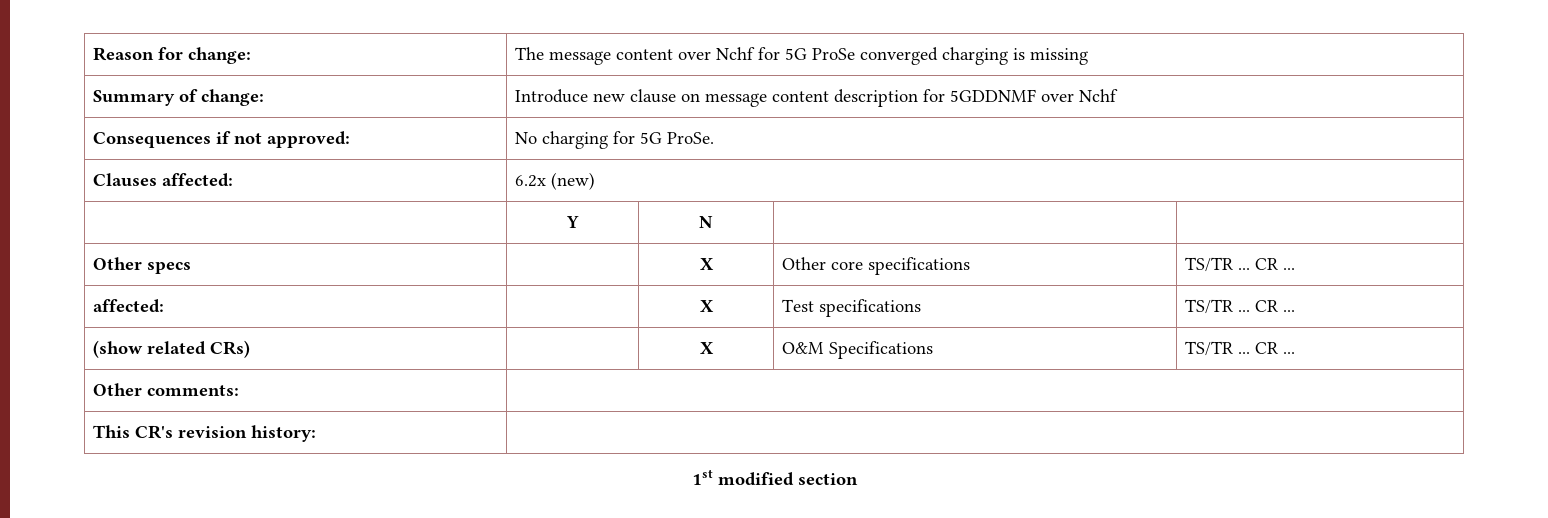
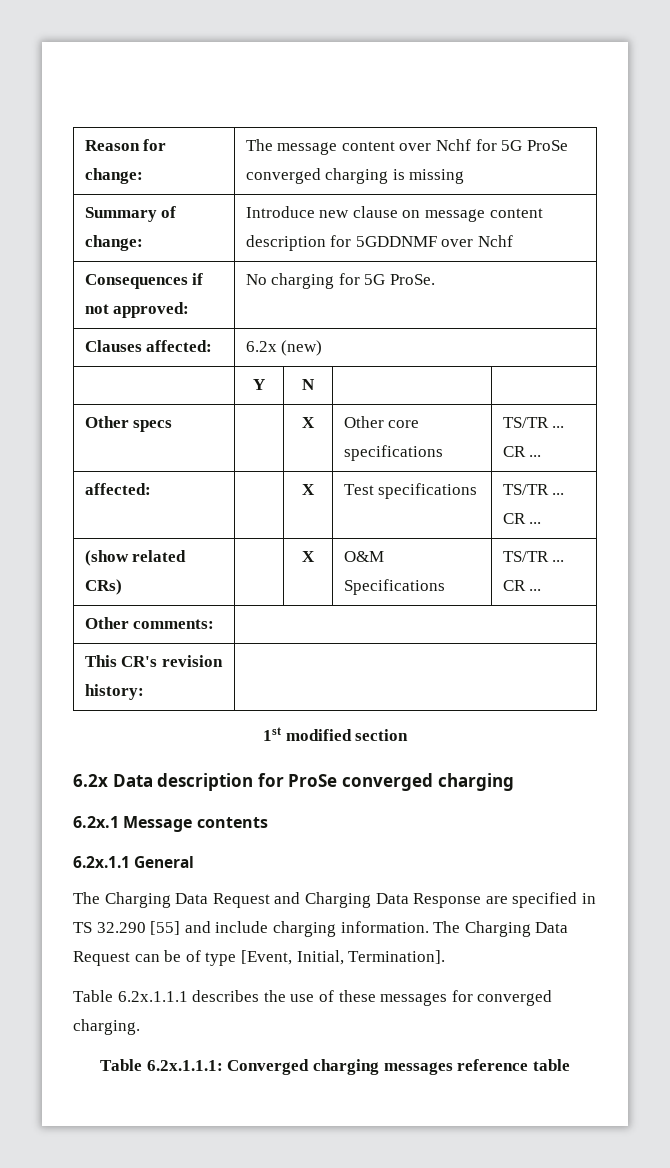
(858, 479) none -> [73,773,514,791] [73,816,268,832] [73,856,195,868] [73,892,596,908] [73,921,569,937] [73,950,446,966] [73,990,553,1006] [73,1019,140,1035] [100,1059,570,1075] // 6.2x Data description for ProSe converged charging // 6.2x.1 Message contents // 6.2x.1.1 General // The Charging Data Request and Charging Data Response are specified in TS 32.290 [55] and include charging information. The Charging Data Request can be of type [Event, Initial, Termination]. // Table 6.2x.1.1.1 describes the use of these messages for converged charging. // Table 6.2x.1.1.1: Converged charging messages reference table

